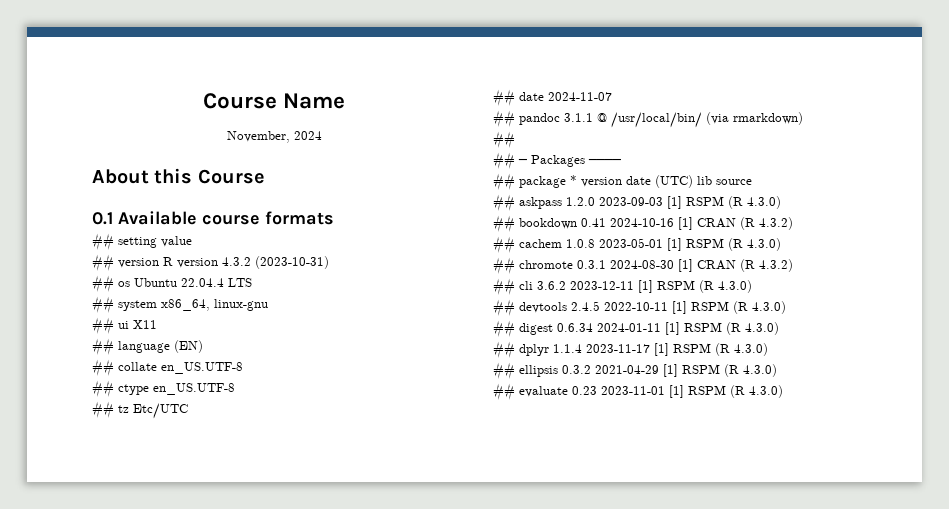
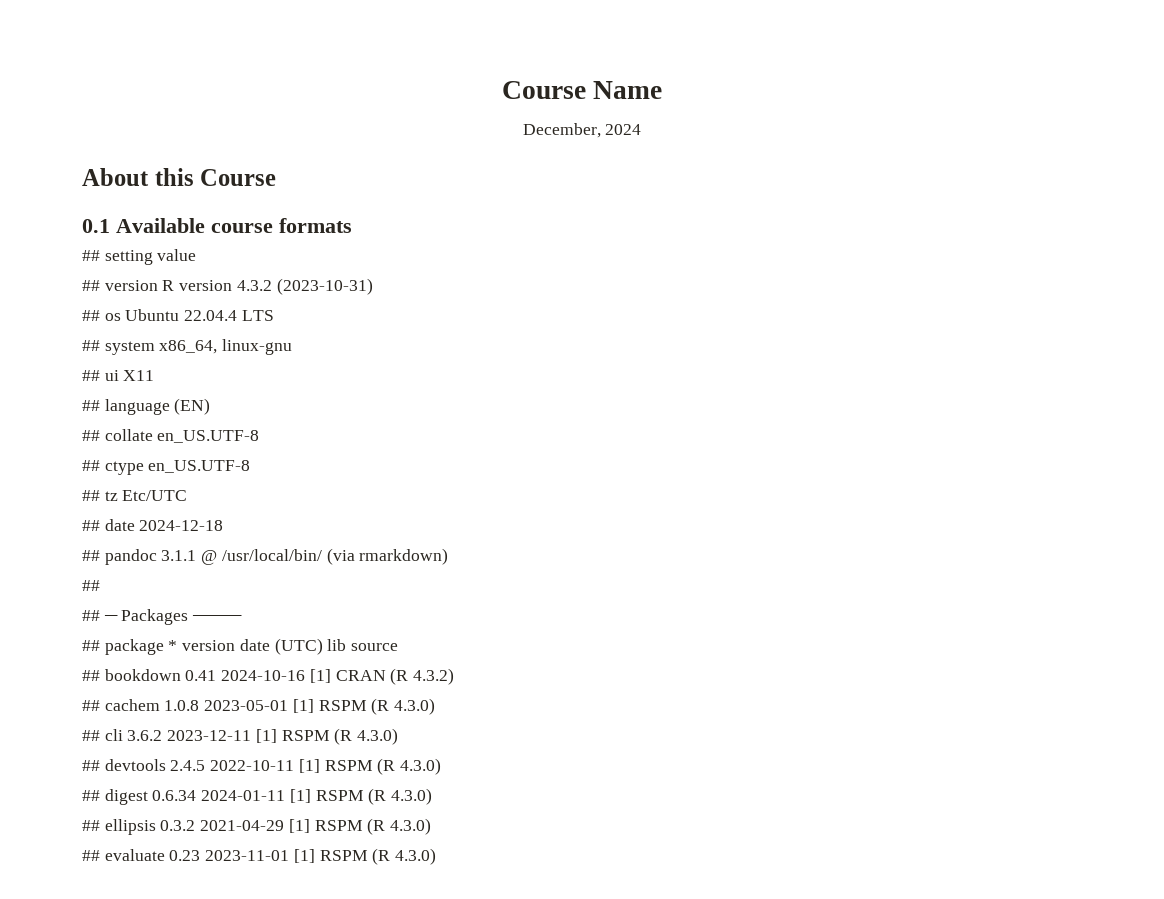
[226,131,290,143] November, -> [522,123,601,138] December,
[548,92,612,101] 2024-11-07 -> [139,520,224,531] 2024-12-18
[493,194,781,211] // ## askpass 1.2.0 2023-09-03 [1] RSPM (R 4.3.0) -> (399, 647) none
[493,257,793,274] // ## chromote 0.3.1 2024-08-30 [1] CRAN (R 4.3.2) -> (436, 706) none
[493,341,768,358] // ## dplyr 1.1.4 2023-11-17 [1] RSPM (R 4.3.0) -> (433, 796) none

